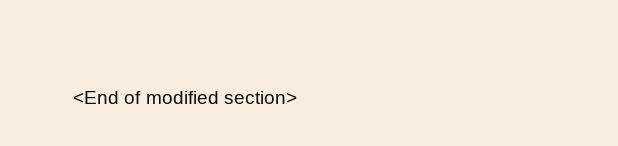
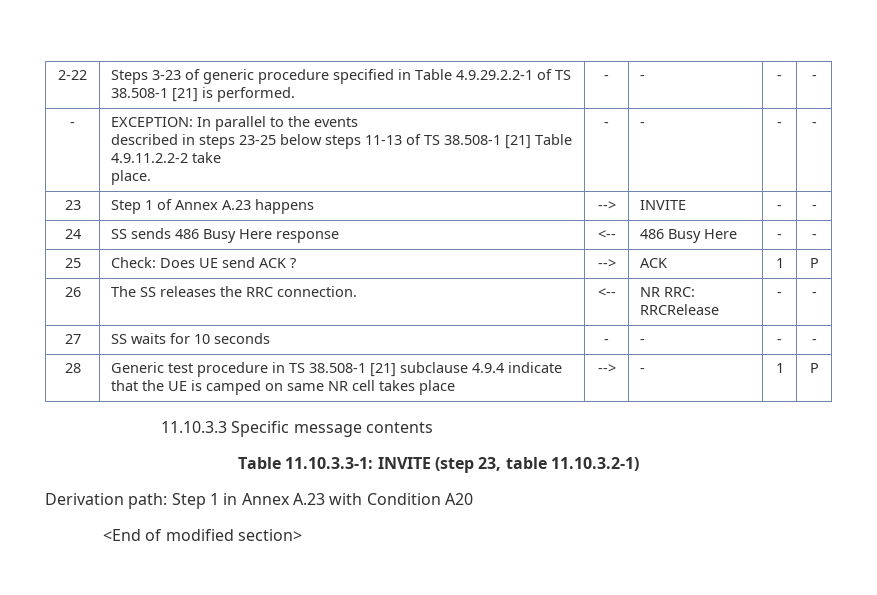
(73, 97) none -> [58,70,87,80] [111,69,572,84] [111,87,296,102] [604,75,609,80] [640,75,646,80] [777,75,782,80] [811,75,817,80] [70,122,75,127] [111,116,359,131] [111,134,573,149] [111,152,222,163] [111,170,152,185] [604,122,609,127] [640,122,646,127] [777,122,782,127] [811,122,817,127] [64,200,81,210] [111,199,315,214] [597,201,616,210] [640,200,687,210] [777,205,782,210] [811,205,817,210] [64,229,81,239] [111,228,340,243] [597,230,616,239] [640,229,738,243] [777,234,782,239] [811,234,817,239] [64,258,81,268] [111,257,297,268] [597,259,616,268] [640,258,668,268] [775,258,784,268] [809,258,819,268] [64,287,81,297] [111,286,358,297] [597,288,616,297] [640,287,696,297] [640,304,720,315] [777,292,782,297] [811,292,817,297] [64,334,81,344] [111,333,271,344] [604,339,609,344] [640,339,646,344] [777,339,782,344] [811,339,817,344] [64,363,81,373] [111,362,563,377] [111,380,456,395] [597,364,616,373] [640,368,646,373] [775,363,784,373] [809,363,819,373] [160,421,433,437] [238,457,639,473] [45,493,473,509] 2-22 | Steps 3-23 of generic procedure specified in Table 4.9.29.2.2-1 of TS 38.508-1 [21] is performed. | - | - | - | - // - | EXCEPTION: In parallel to the events // described in steps 23-25 below steps 11-13 of TS 38.508-1 [21] Table 4.9.11.2.2-2 take // place. | - | - | - | - // 23 | Step 1 of Annex A.23 happens | --> | INVITE | - | - // 24 | SS sends 486 Busy Here response | <-- | 486 Busy Here | - | - // 25 | Check: Does UE send ACK ? | --> | ACK | 1 | P // 26 | The SS releases the RRC connection. | <-- | NR RRC: RRCRelease | - | - // 27 | SS waits for 10 seconds | - | - | - | - // 28 | Generic test procedure in TS 38.508-1 [21] subclause 4.9.4 indicate that the UE is camped on same NR cell takes place | --> | - | 1 | P // 11.10.3.3 Specific message contents // Table 11.10.3.3-1: INVITE (step 23, table 11.10.3.2-1) // Derivation path: Step 1 in Annex A.23 with Condition A20 //

